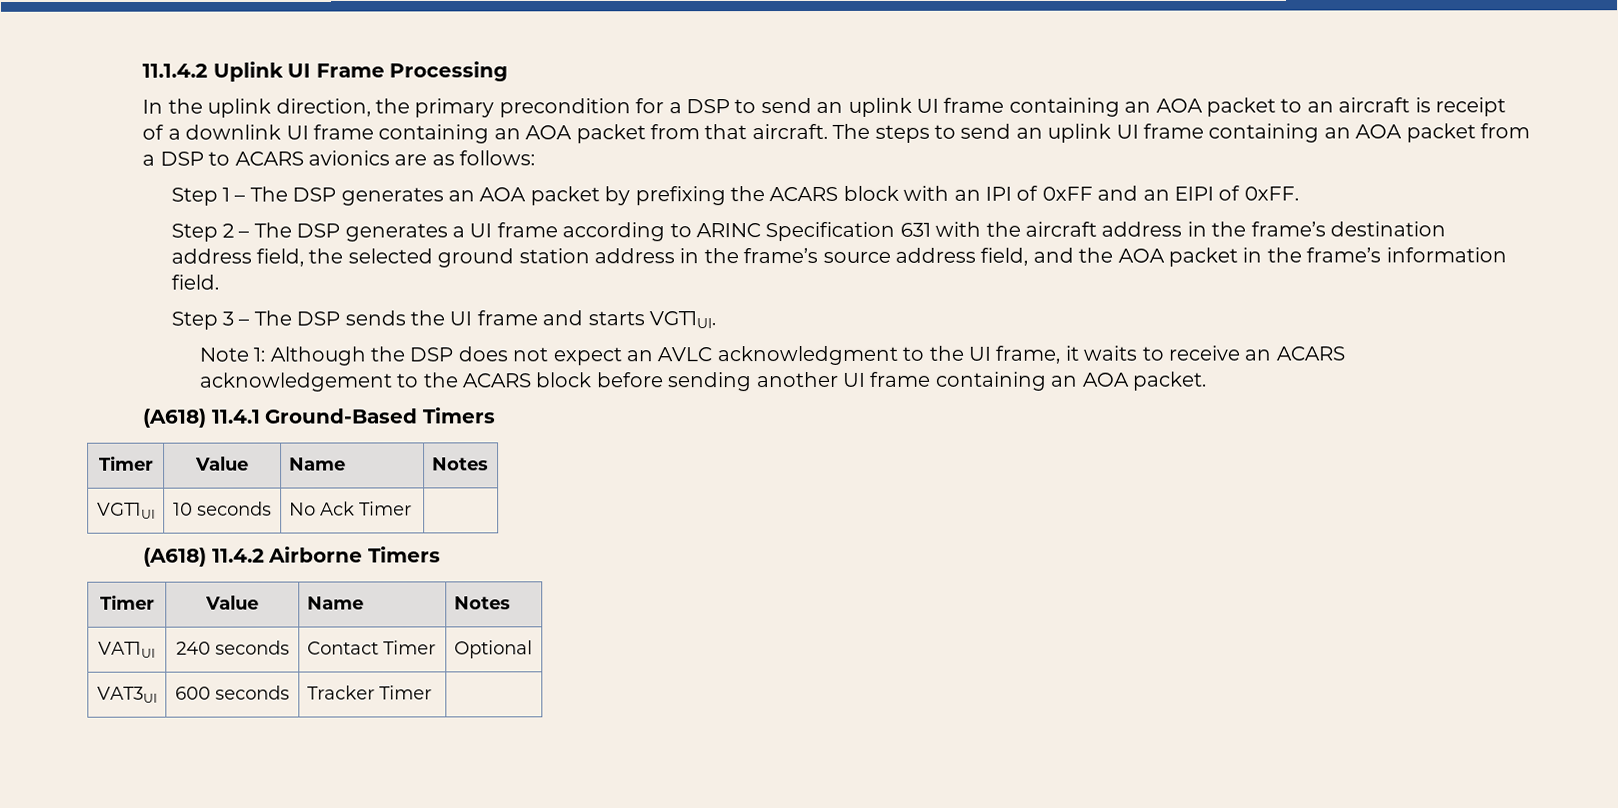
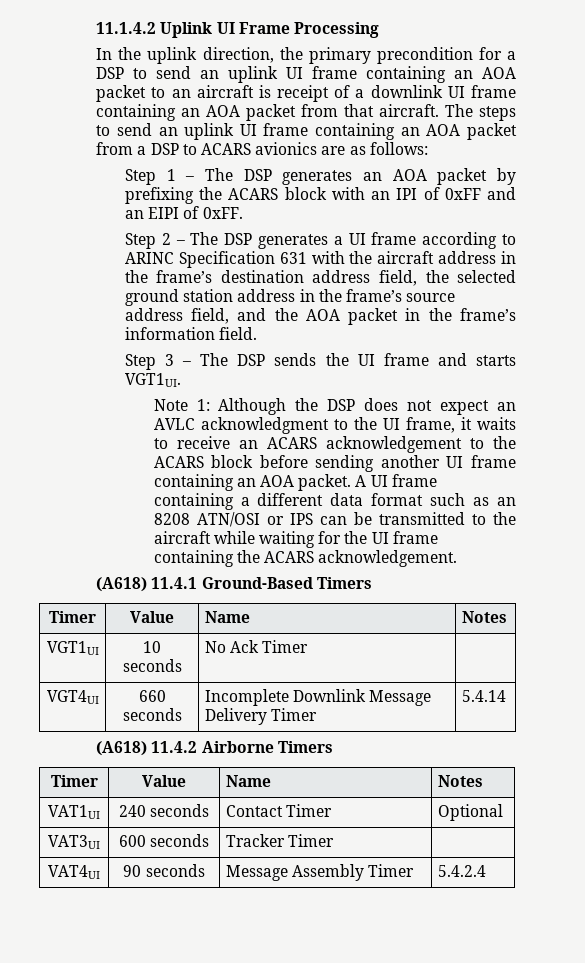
(1207, 381) none -> [355,474,437,487] [153,493,516,510] [153,512,516,527] [153,531,438,548] [153,550,458,567] A UI frame containing a different data format such as an 8208 ATN/OSI or IPS can be transmitted to the aircraft while waiting for the UI frame containing the ACARS acknowledgement.
(412, 508) none -> [46,690,99,704] [138,690,166,702] [122,708,182,721] [204,689,432,706] [204,708,318,725] [461,690,506,702] // VGT4UI | 660 seconds | Incomplete Downlink Message Delivery Timer | 5.4.14
(432, 692) none -> [48,865,100,879] [123,864,205,877] [225,864,415,881] [437,865,486,877] // VAT4UI | 90 seconds | Message Assembly Timer | 5.4.2.4

